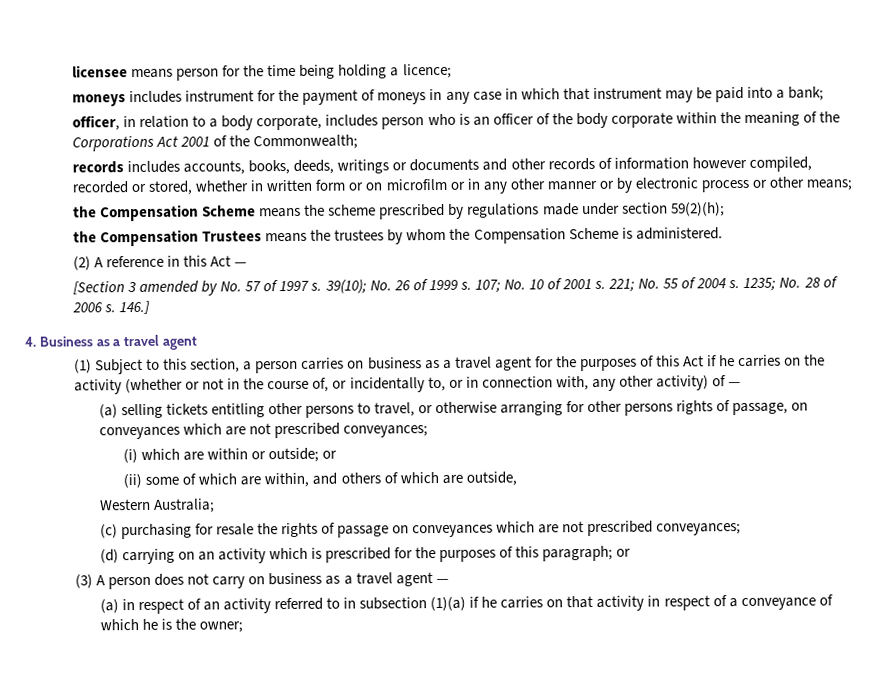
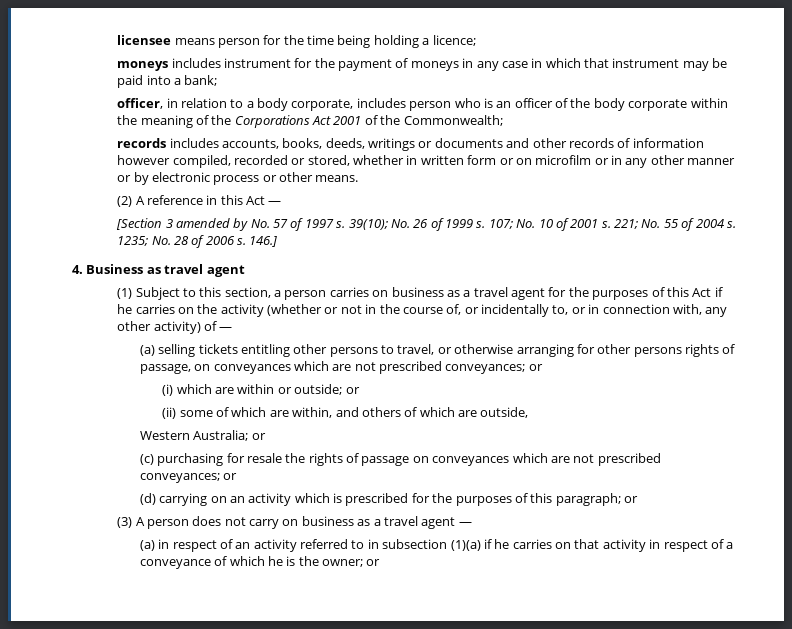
[806,179,853,191] [73,202,725,222] [73,227,723,247] means; // the Compensation Scheme means the scheme prescribed by regulations made under section 59(2)(h); // the Compensation Trustees means the trustees by whom the Compensation Scheme is administered. -> [315,175,359,182] means.
[112,339,121,347] a -> (161, 270) none
(428, 431) none -> [528,364,543,371] or
(215, 505) none -> [251,433,266,440] or
(742, 529) none -> [223,473,238,480] or
(243, 627) none -> [366,559,381,566] or

